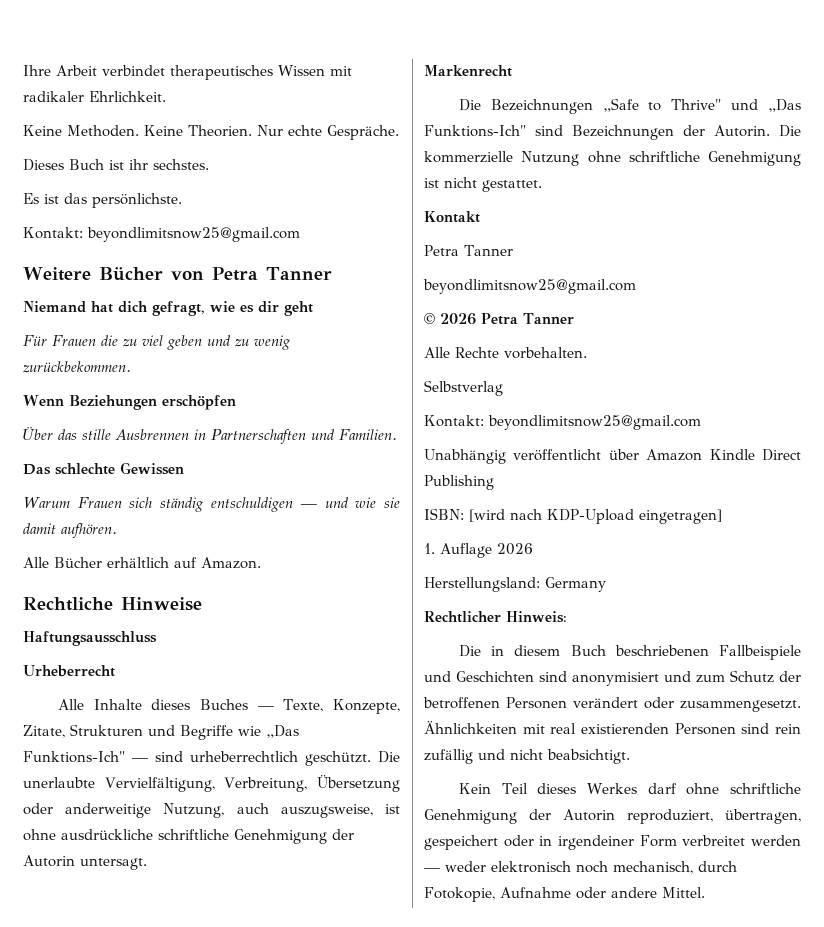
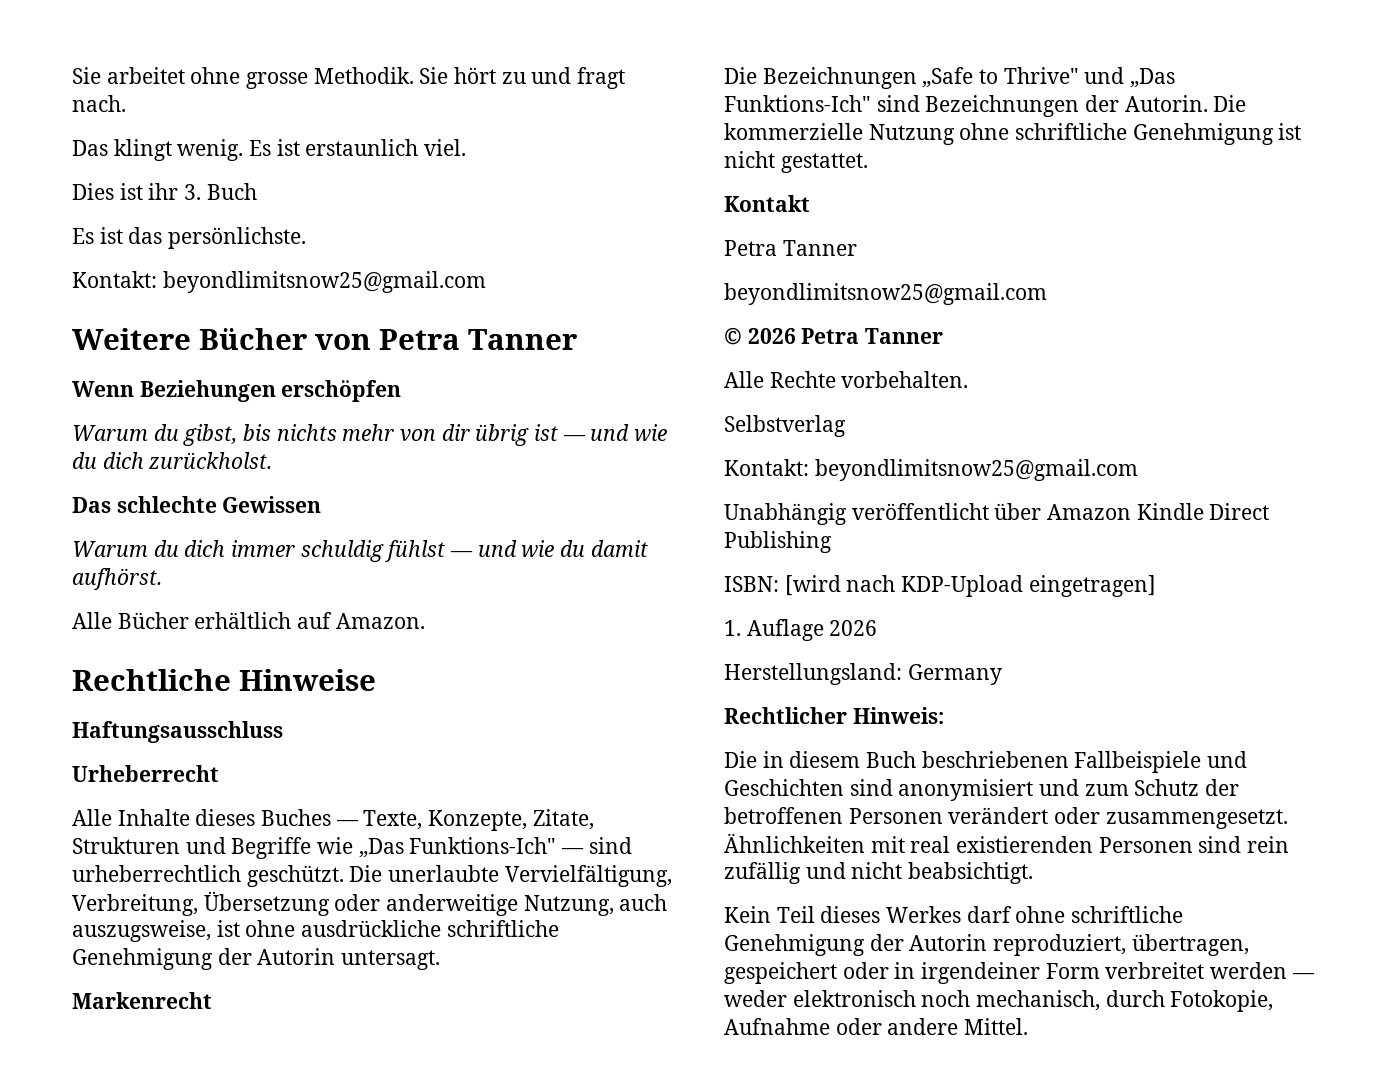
[23,65,352,80] [23,91,166,102] [23,125,399,140] [23,159,209,171] Ihre Arbeit verbindet therapeutisches Wissen mit radikaler Ehrlichkeit. // Keine Methoden. Keine Theorien. Nur echte Gespräche. // Dieses Buch ist ihr sechstes. -> [72,67,626,89] [72,95,126,112] [72,139,467,161] [72,183,257,200] Sie arbeitet ohne grosse Methodik. Sie hört zu und fragt nach. // Das klingt wenig. Es ist erstaunlich viel. // Dies ist ihr 3. Buch
[23,301,313,316] [23,335,291,350] [23,361,131,373] [23,395,236,410] [23,427,397,444] [23,462,184,475] [23,497,400,512] [23,523,117,538] Niemand hat dich gefragt, wie es dir geht // Für Frauen die zu viel geben und zu wenig zurückbekommen. // Wenn Beziehungen erschöpfen // Über das stille Ausbrennen in Partnerschaften und Familien. // Das schlechte Gewissen // Warum Frauen sich ständig entschuldigen — und wie sie damit aufhören. -> [72,380,402,402] [72,424,668,446] [72,452,273,469] [72,496,322,513] [72,540,648,562] [72,568,162,590] Wenn Beziehungen erschöpfen // Warum du gibst, bis nichts mehr von dir übrig ist — und wie du dich zurückholst. // Das schlechte Gewissen // Warum du dich immer schuldig fühlst — und wie du damit aufhörst.

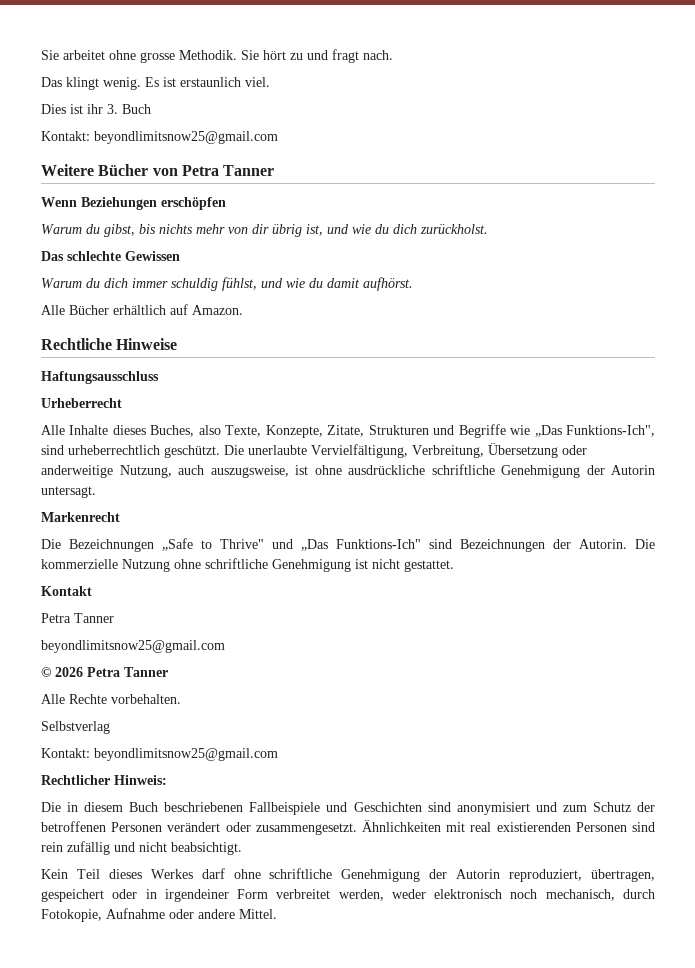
[72,227,307,249] // Es ist das persönlichste. -> (151, 109) none
[534,424,586,441] ist — -> [306,224,323,236] ist,
[385,540,474,562] fühlst — -> [222,277,257,291] fühlst,
[261,809,359,826] Buches — -> [150,425,221,437] Buches, also
[409,837,585,854] Funktions-Ich" — -> [565,425,655,437] Funktions-Ich",
[724,503,1270,525] [724,531,832,553] [724,575,1156,597] [724,619,878,641] [724,663,1002,685] // Unabhängig veröffentlicht über Amazon Kindle Direct Publishing // ISBN: [wird nach KDP-Upload eingetragen] // 1. Auflage 2026 // Herstellungsland: Germany -> (278, 754) none
[1210,962,1315,979] werden — -> [338,889,384,901] werden,

